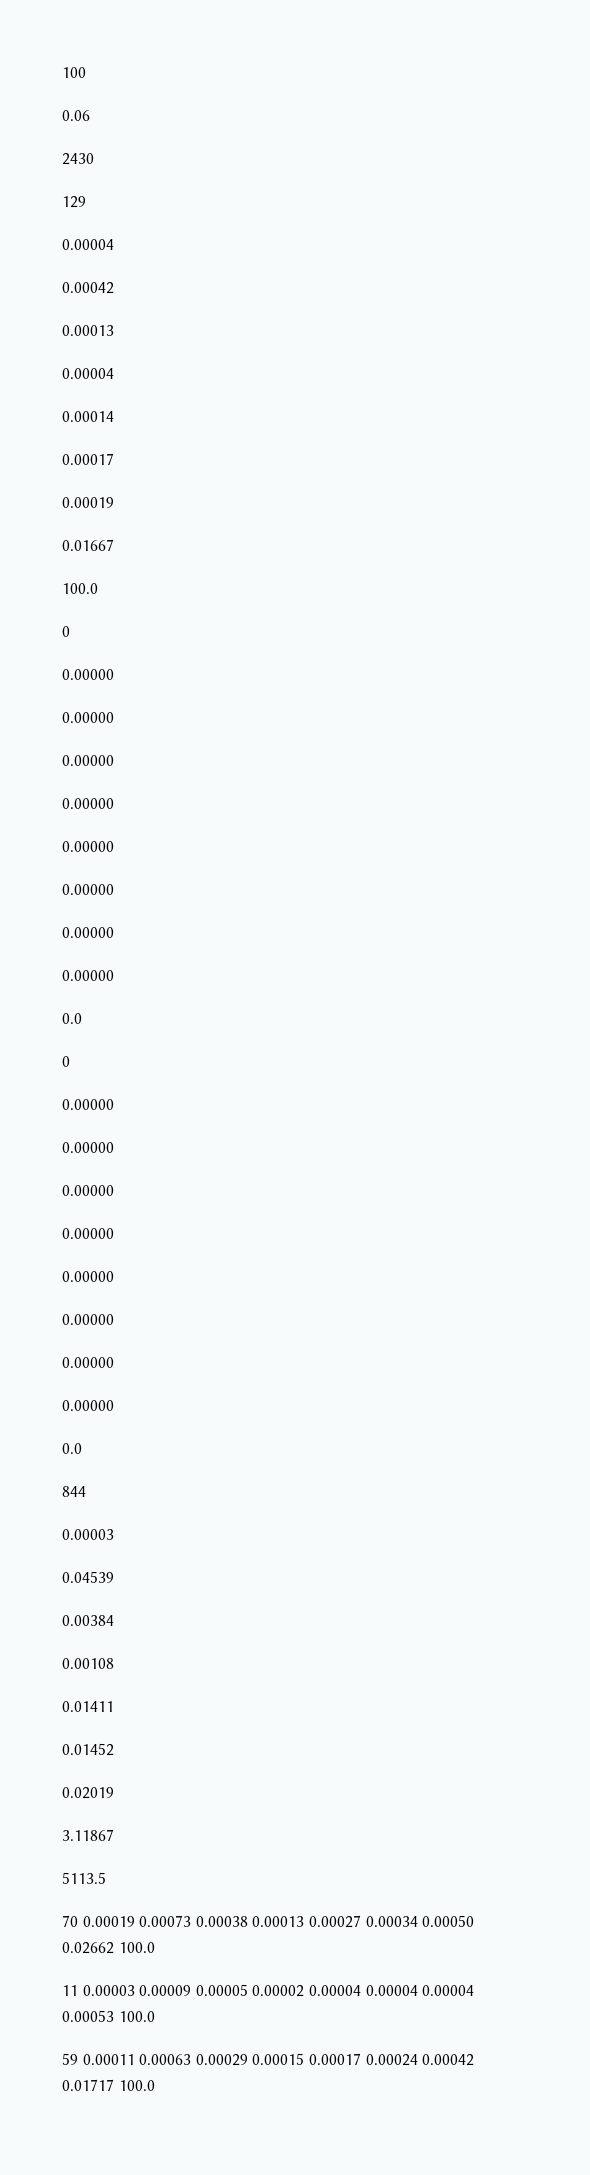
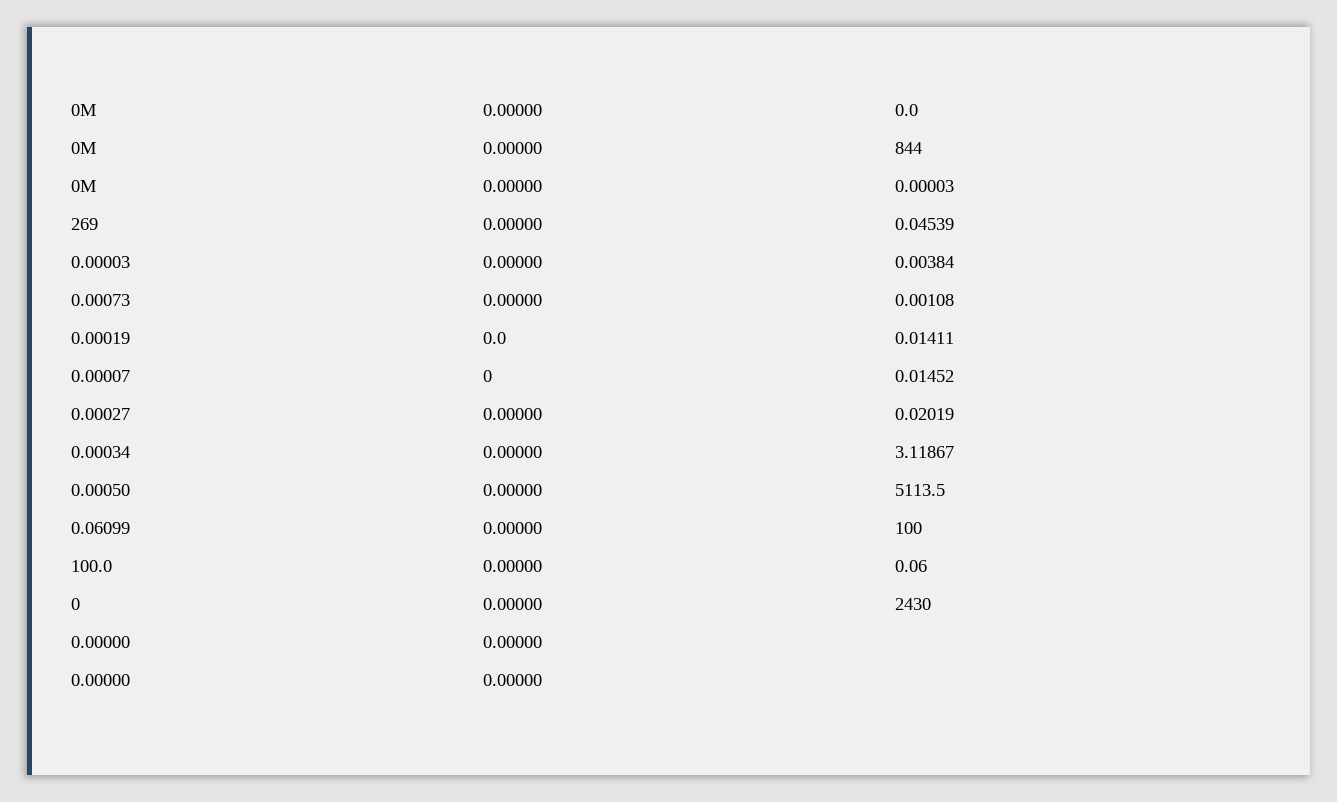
[62,67,86,78] [62,110,90,121] [62,153,94,165] [62,196,86,208] [62,239,114,250] [62,282,114,294] [62,325,114,336] [62,368,114,379] [62,411,114,422] [62,453,114,465] [62,497,114,508] [62,539,114,551] 100 // 0.06 // 2430 // 129 // 0.00004 // 0.00042 // 0.00013 // 0.00004 // 0.00014 // 0.00017 // 0.00019 // 0.01667 -> [71,104,96,116] [71,142,96,154] [71,180,96,192] [71,218,98,230] [71,256,130,268] [71,294,130,306] [71,332,130,344] [71,370,130,382] [71,408,130,420] [71,446,130,458] [71,484,130,496] [71,522,130,534] 0M // 0M // 0M // 269 // 0.00003 // 0.00073 // 0.00019 // 0.00007 // 0.00027 // 0.00034 // 0.00050 // 0.06099
[62,1915,475,1928] [62,1942,155,1954] [62,1984,475,1997] [62,2010,155,2022] [62,2053,475,2066] [62,2079,155,2091] 70 0.00019 0.00073 0.00038 0.00013 0.00027 0.00034 0.00050 0.02662 100.0 // 11 0.00003 0.00009 0.00005 0.00002 0.00004 0.00004 0.00004 0.00053 100.0 // 59 0.00011 0.00063 0.00029 0.00015 0.00017 0.00024 0.00042 0.01717 100.0 -> [895,522,922,534] [895,560,927,572] [895,598,931,610] 100 // 0.06 // 2430

